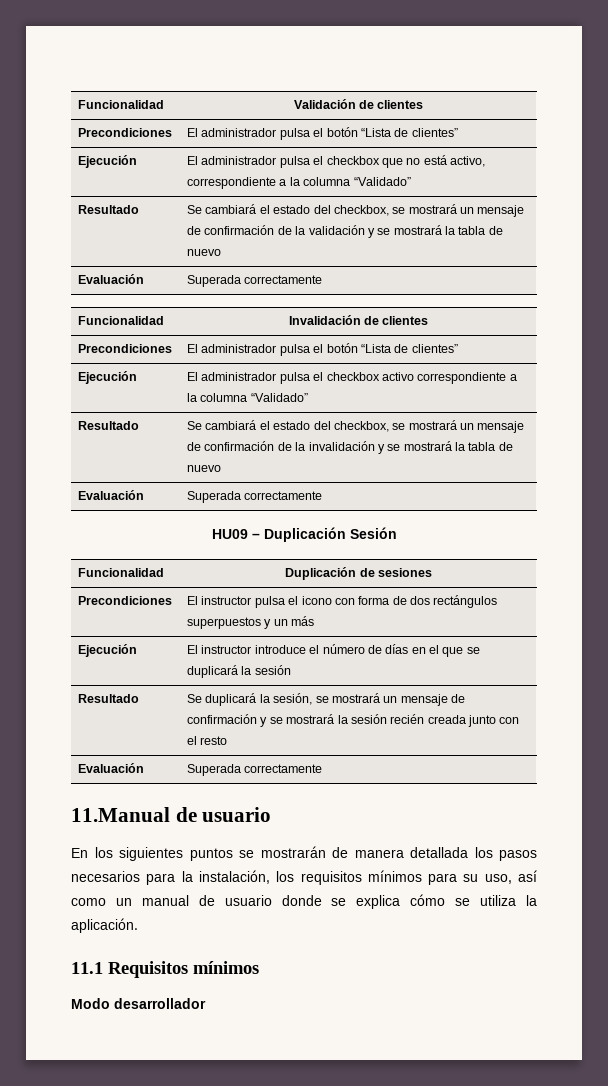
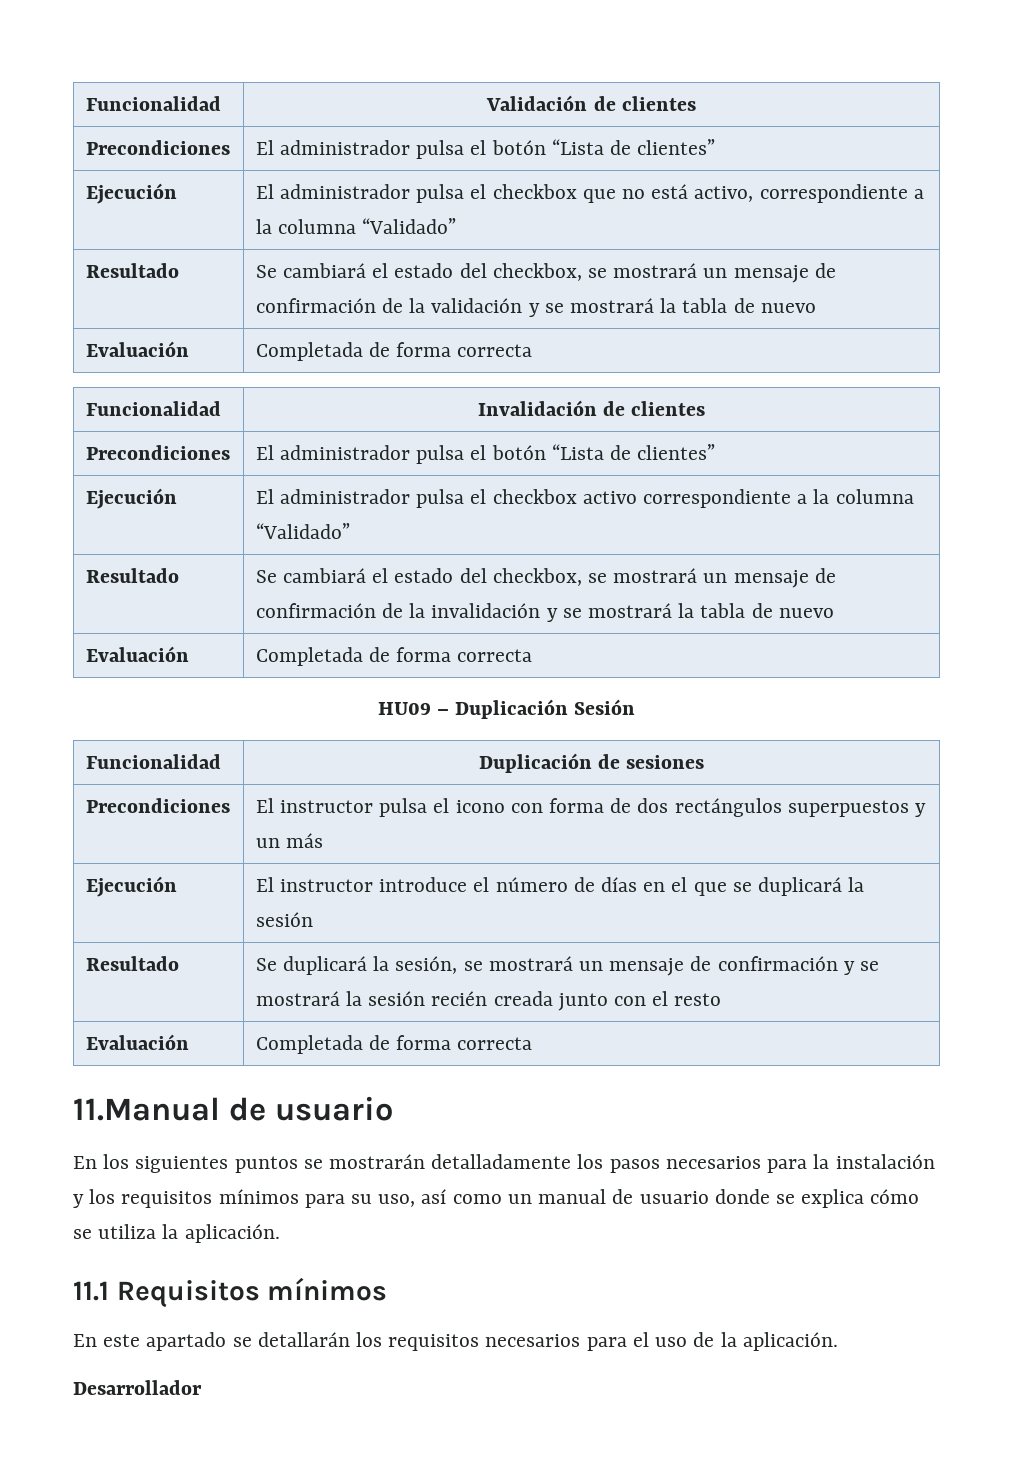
[187,275,323,287] Superada correctamente -> [255,342,533,361] Completada de forma correcta
[187,491,323,503] Superada correctamente -> [255,647,533,666] Completada de forma correcta
[187,764,323,776] Superada correctamente -> [255,1035,533,1054] Completada de forma correcta
[332,847,468,858] de manera detallada -> [431,1154,572,1169] detalladamente
[198,870,270,884] instalación, -> [835,1154,935,1169] [73,1194,84,1208] instalación y
[71,998,206,1009] Modo desarrollador -> [73,1332,838,1351] [73,1380,202,1395] En este apartado se detallarán los requisitos necesarios para el uso de la aplicación. // Desarrollador

